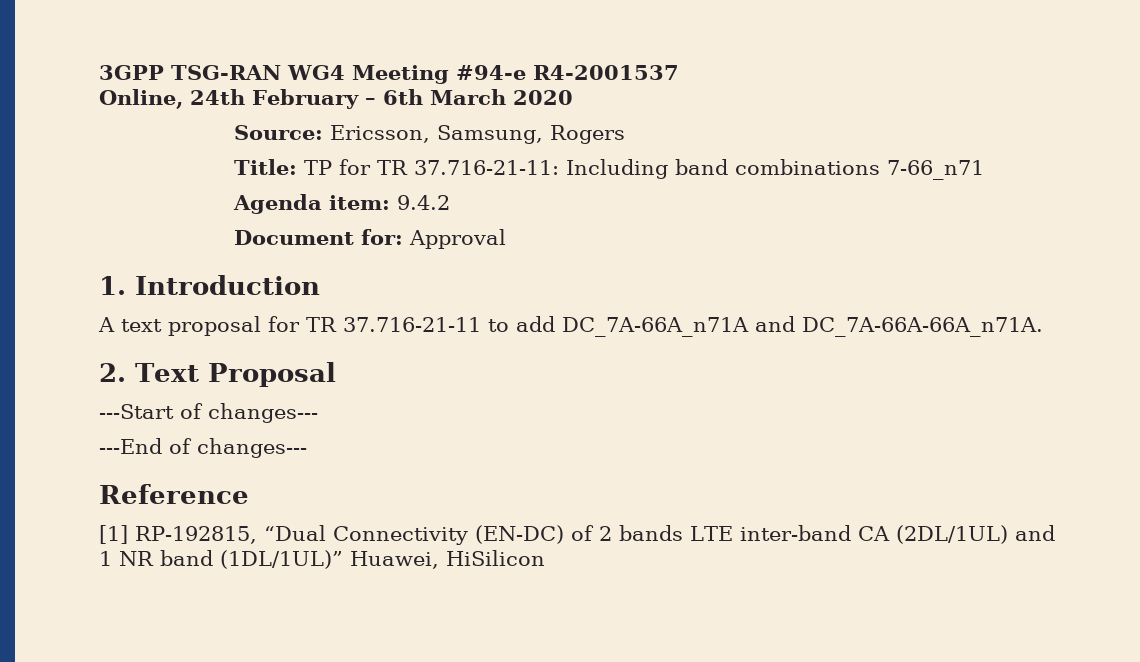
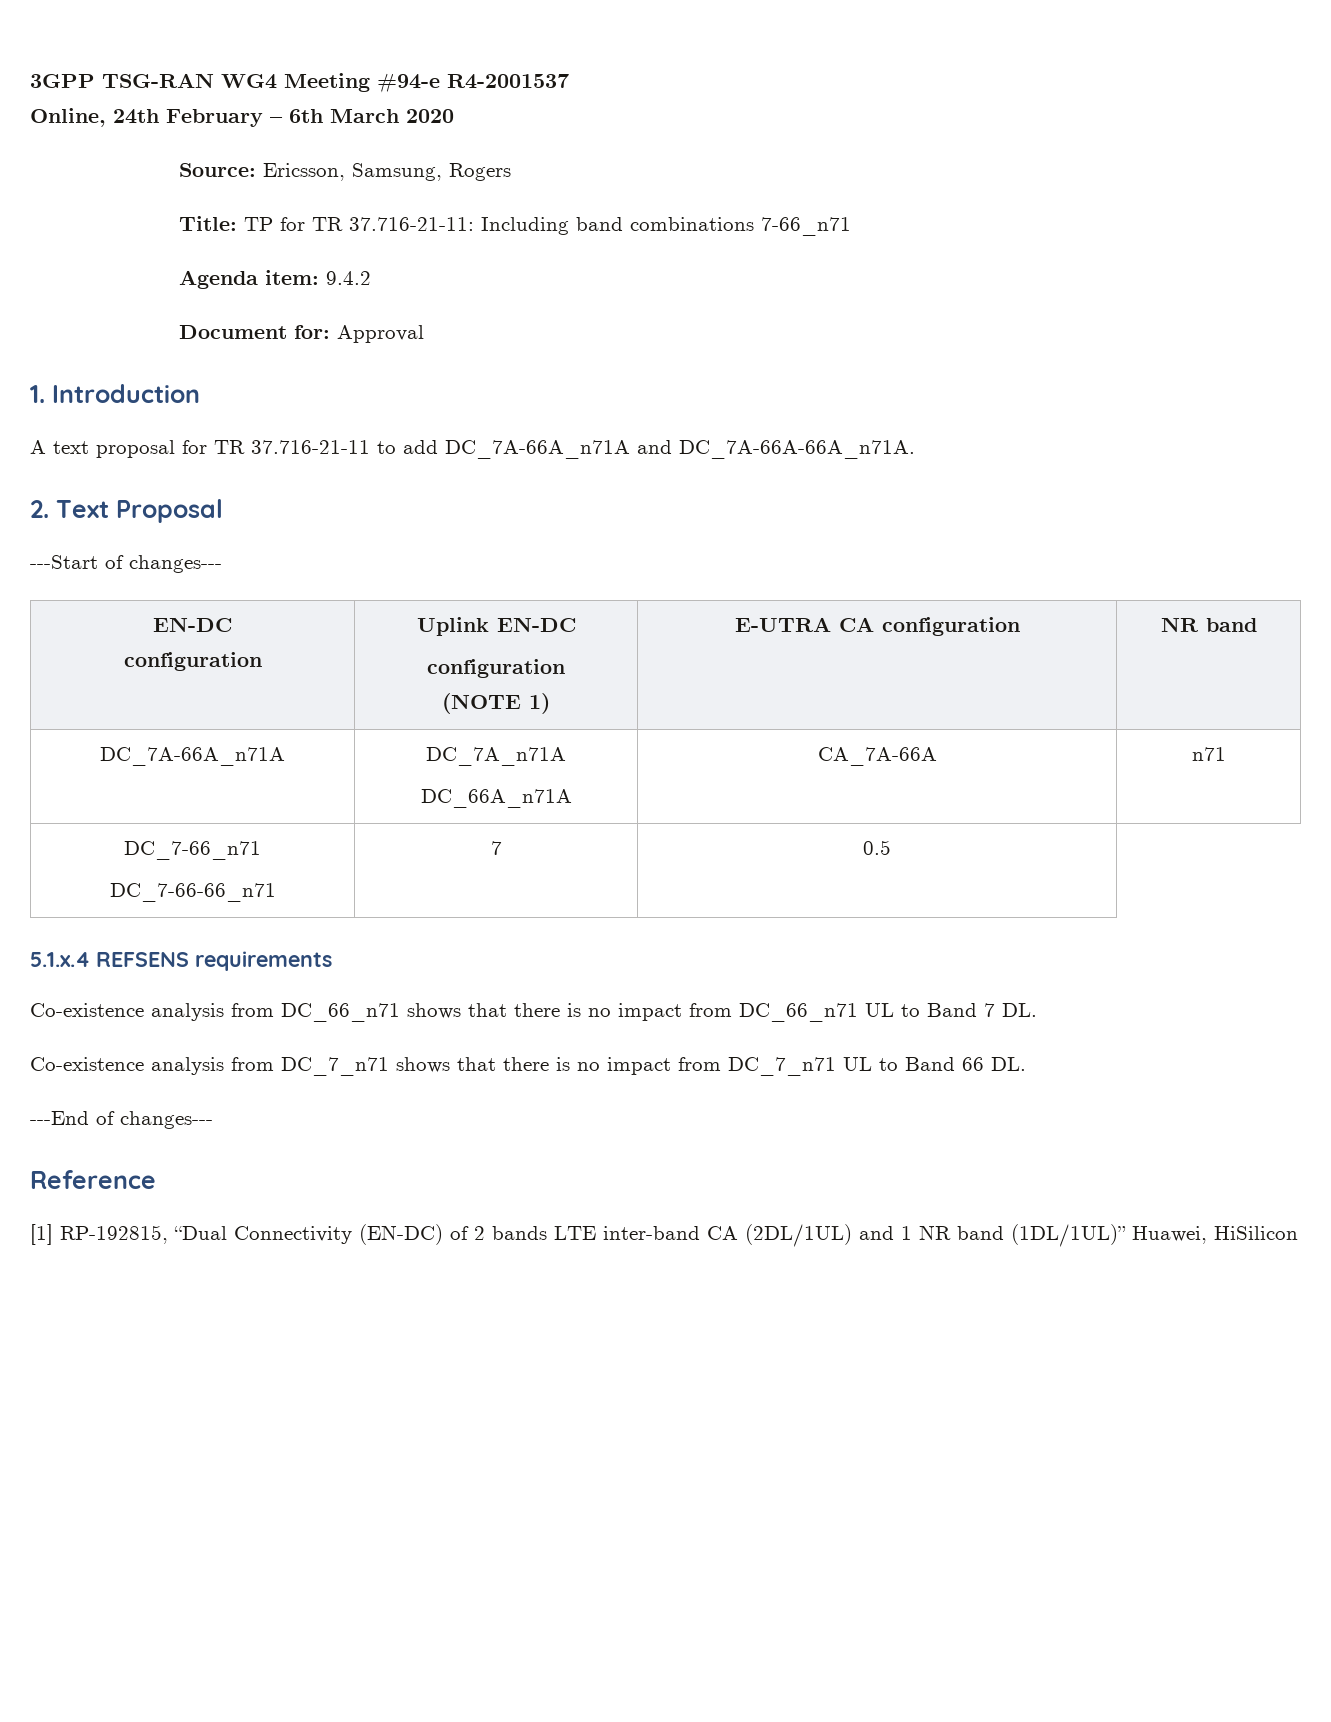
(318, 413) none -> [153,617,232,632] [123,652,262,671] [416,617,576,636] [427,659,565,678] [442,693,550,714] [734,617,1020,636] [1160,617,1257,632] [99,747,285,766] [426,747,566,766] [420,789,572,808] [817,747,937,766] [1191,747,1226,761] [123,841,261,860] [109,883,276,902] [490,841,502,855] [863,840,891,855] [30,951,332,971] [30,1003,1037,1022] [30,1057,1026,1076] // EN-DC // configuration | Uplink EN-DC // configuration // (NOTE 1) | E-UTRA CA configuration | NR band // DC_7A-66A_n71A | DC_7A_n71A // DC_66A_n71A | CA_7A-66A | n71 // DC_7-66_n71 // DC_7-66-66_n71 | 7 | 0.5 // 5.1.x.4 REFSENS requirements // Co-existence analysis from DC_66_n71 shows that there is no impact from DC_66_n71 UL to Band 7 DL. // Co-existence analysis from DC_7_n71 shows that there is no impact from DC_7_n71 UL to Band 66 DL.

